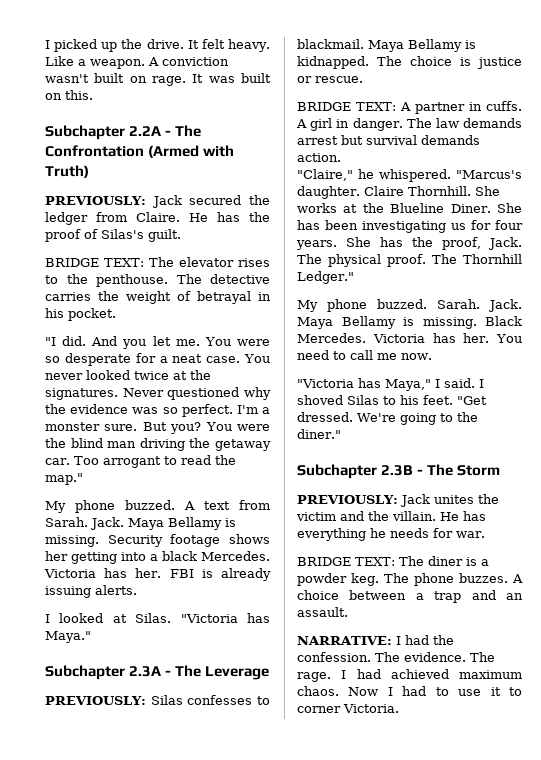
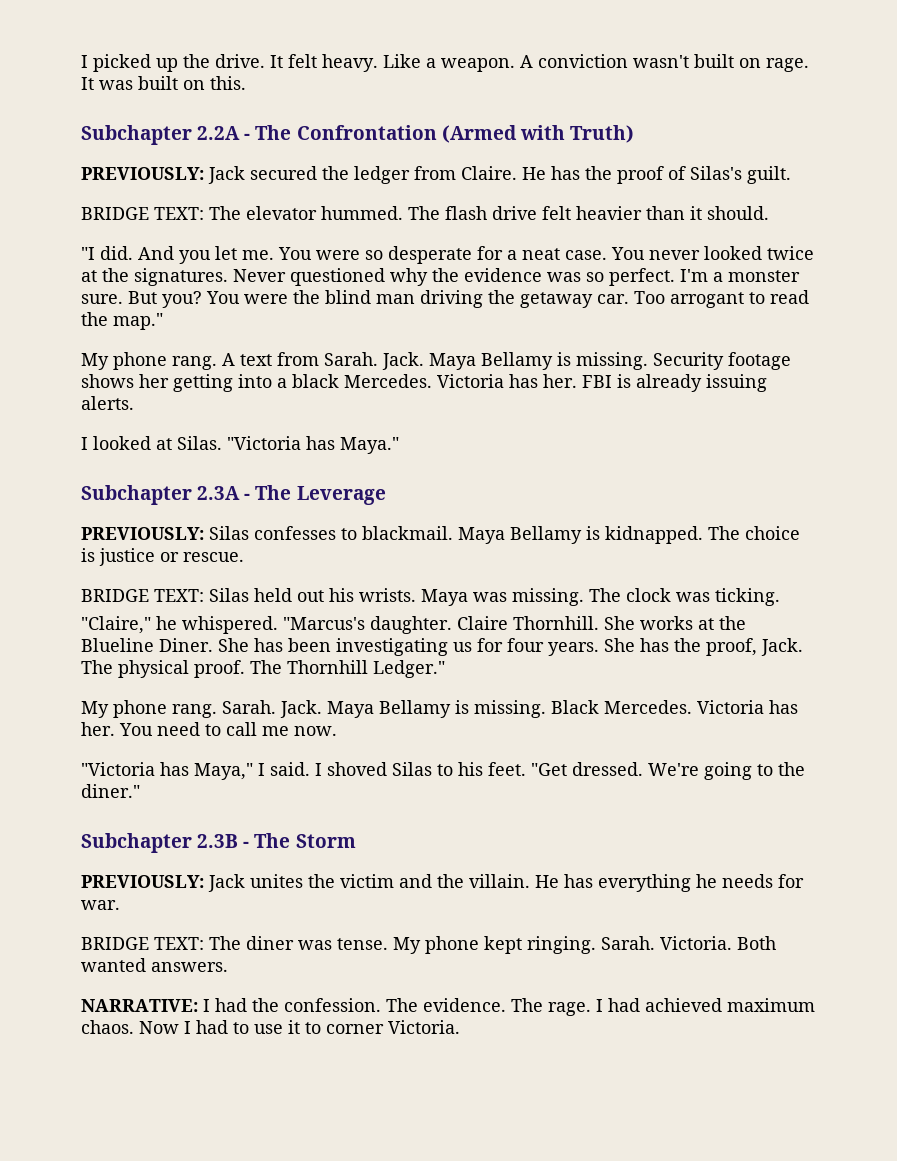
[238,258,270,267] [45,274,270,287] [45,291,271,304] [45,308,116,321] rises to the penthouse. The detective carries the weight of betrayal in his pocket. -> [321,206,769,220] hummed. The flash drive felt heavier than it should.
[125,500,175,510] buzzed. -> [172,356,217,370] rang.
[400,101,522,114] [296,118,522,131] [297,135,480,145] [297,153,341,162] A partner in cuffs. A girl in danger. The law demands arrest but survival demands action. -> [209,588,780,606] Silas held out his wrists. Maya was missing. The clock was ticking.
[377,299,427,309] buzzed. -> [172,704,217,718] rang.
[466,557,489,566] [297,573,523,586] [297,590,523,603] [297,607,348,617] is a powder keg. The phone buzzes. A choice between a trap and an assault. -> [298,936,776,954] [81,958,228,972] was tense. My phone kept ringing. Sarah. Victoria. Both wanted answers.

